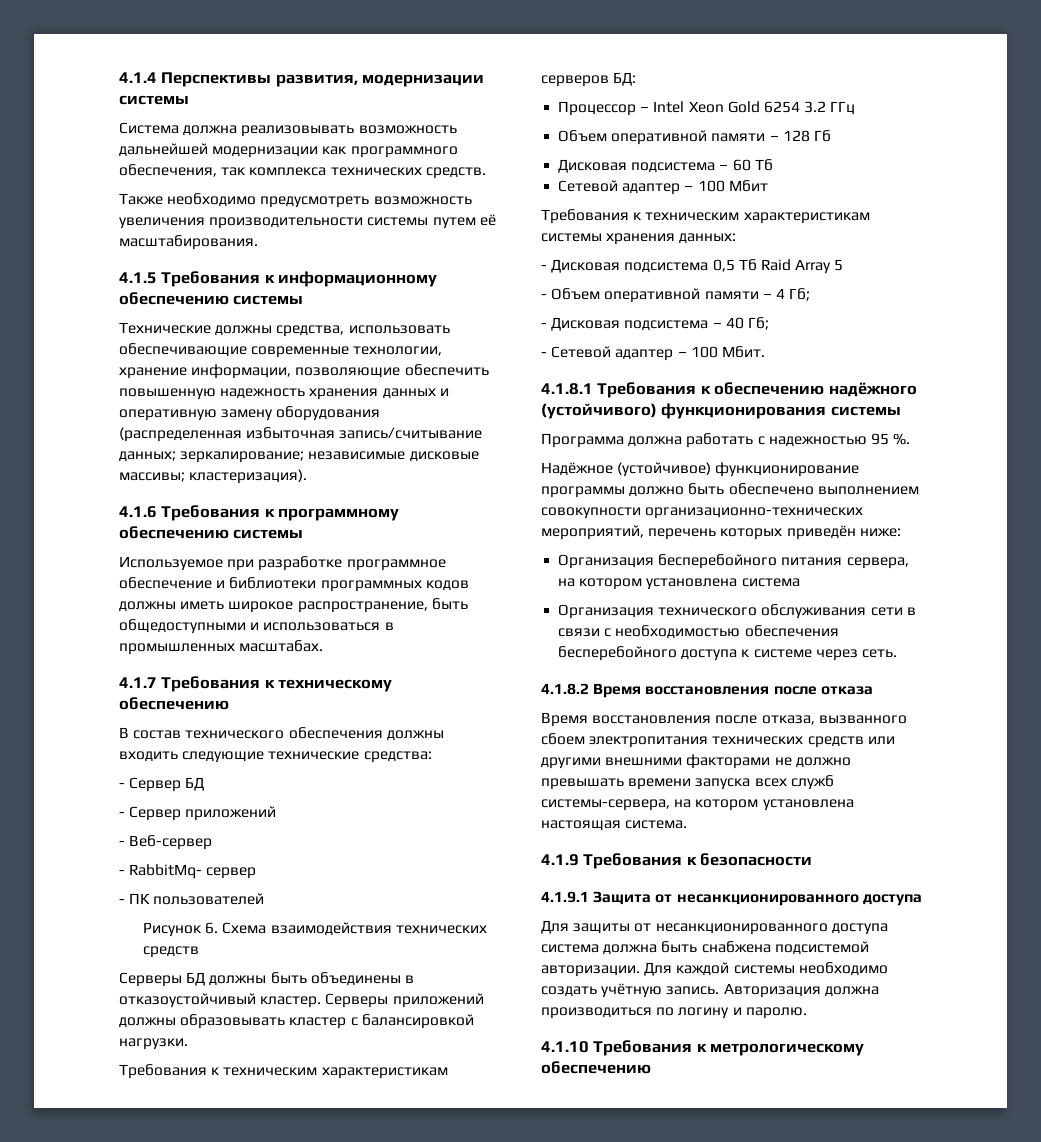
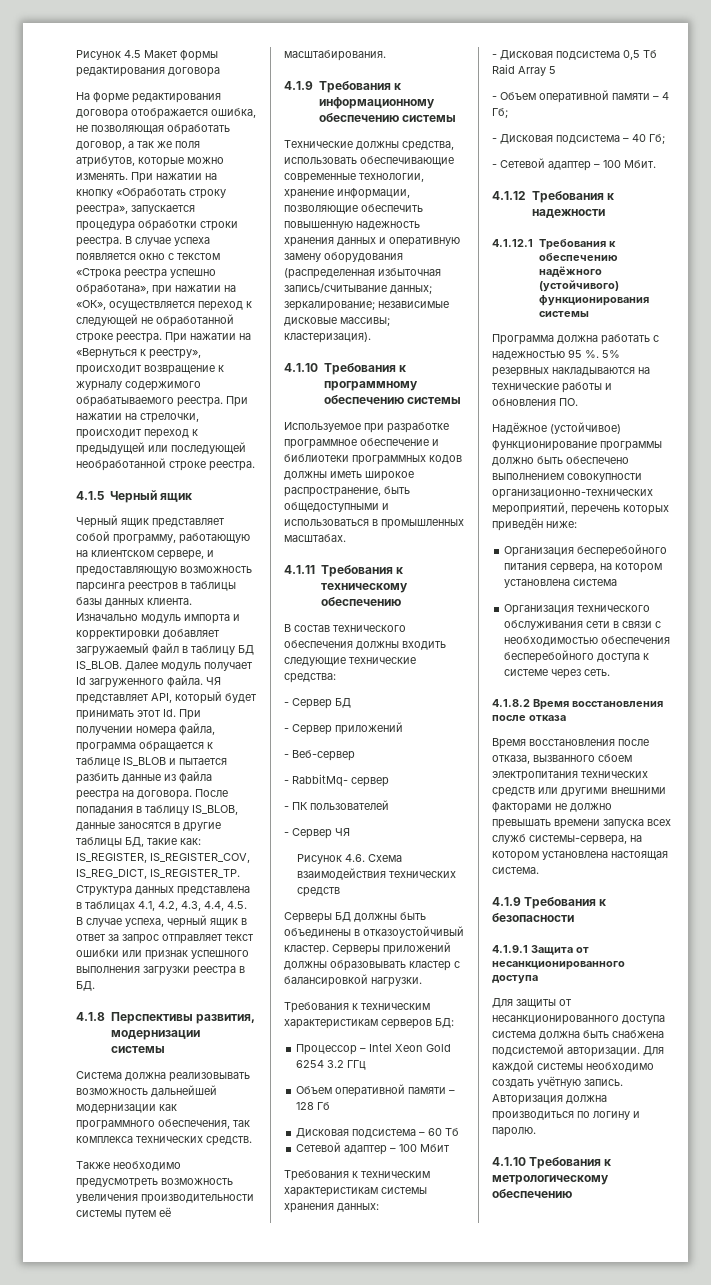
[119,72,157,83] 4.1.4 -> [76,50,218,61] [76,67,220,77] [76,92,221,103] [76,108,256,119] [76,124,230,135] [76,141,200,151] [76,156,224,167] [76,172,217,183] [76,188,226,199] [76,205,195,215] [76,220,238,231] [76,236,210,247] [76,253,220,260] [76,268,216,279] [76,284,236,295] [76,300,252,311] [76,314,234,327] [76,332,251,343] [76,348,201,359] [76,365,224,375] [76,381,201,391] [76,396,248,407] [76,413,199,423] [76,429,198,439] [76,442,246,455] [76,458,255,471] [76,490,192,503] [76,515,225,528] [76,531,250,544] [76,550,214,560] [76,566,252,576] [76,581,236,592] [76,597,192,607] [76,613,240,624] [76,629,220,640] [76,643,254,656] [76,661,253,671] [76,675,221,688] [76,691,257,704] [76,709,201,720] [76,723,215,736] [76,741,213,752] [76,757,227,767] [76,771,212,784] [76,789,228,800] [76,805,238,815] [76,822,221,832] [76,837,201,847] [76,853,250,863] [76,869,240,879] [76,885,250,896] [76,901,247,911] [76,915,247,928] [76,934,254,944] [76,949,249,960] [76,966,245,976] [76,981,95,991] [76,1012,105,1021] Рисунок 4.5 Макет формы редактирования договора // На форме редактирования договора отображается ошибка, не позволяющая обработать договор, а так же поля атрибутов, которые можно изменять. При нажатии на кнопку «Обработать строку реестра», запускается процедура обработки строки реестра. В случае успеха появляется окно с текстом «Строка реестра успешно обработана», при нажатии на «ОК», осуществляется переход к следующей не обработанной строке реестра. При нажатии на «Вернуться к реестру», происходит возвращение к журналу содержимого обрабатываемого реестра. При нажатии на стрелочки, происходит переход к предыдущей или последующей необработанной строке реестра. // 4.1.5 Черный ящик // Черный ящик представляет собой программу, работающую на клиентском сервере, и предоставляющую возможность парсинга реестров в таблицы базы данных клиента. Изначально модуль импорта и корректировки добавляет загружаемый файл в таблицу БД IS_BLOB. Далее модуль получает Id загруженного файла. ЧЯ представляет API, который будет принимать этот Id. При получении номера файла, программа обращается к таблице IS_BLOB и пытается разбить данные из файла реестра на договора. После попадания в таблицу IS_BLOB, данные заносятся в другие таблицы БД, такие как: IS_REGISTER, IS_REGISTER_COV, IS_REG_DICT, IS_REGISTER_TP. Структура данных представлена в таблицах 4.1, 4.2, 4.3, 4.4, 4.5. В случае успеха, черный ящик в ответ за запрос отправляет текст ошибки или признак успешного выполнения загрузки реестра в БД. // 4.1.8
[119,272,157,284] 4.1.5 -> [284,81,313,90] 4.1.9
[119,506,157,518] 4.1.6 -> [284,363,318,372] 4.1.10
[119,677,157,688] 4.1.7 -> [284,565,315,574] 4.1.11
[142,922,219,937] // Рисунок 6. -> [284,828,350,839] [296,854,365,864] // - Сервер ЧЯ // Рисунок 4.6.
[541,383,593,395] 4.1.8.1 -> [492,191,614,203] [531,209,605,218] [492,239,533,247] 4.1.12 Требования к надежности // 4.1.12.1
(911, 439) none -> [602,350,620,358] [492,367,650,377] [492,382,612,393] [492,398,578,406] 5% резервных накладываются на технические работы и обновления ПО.

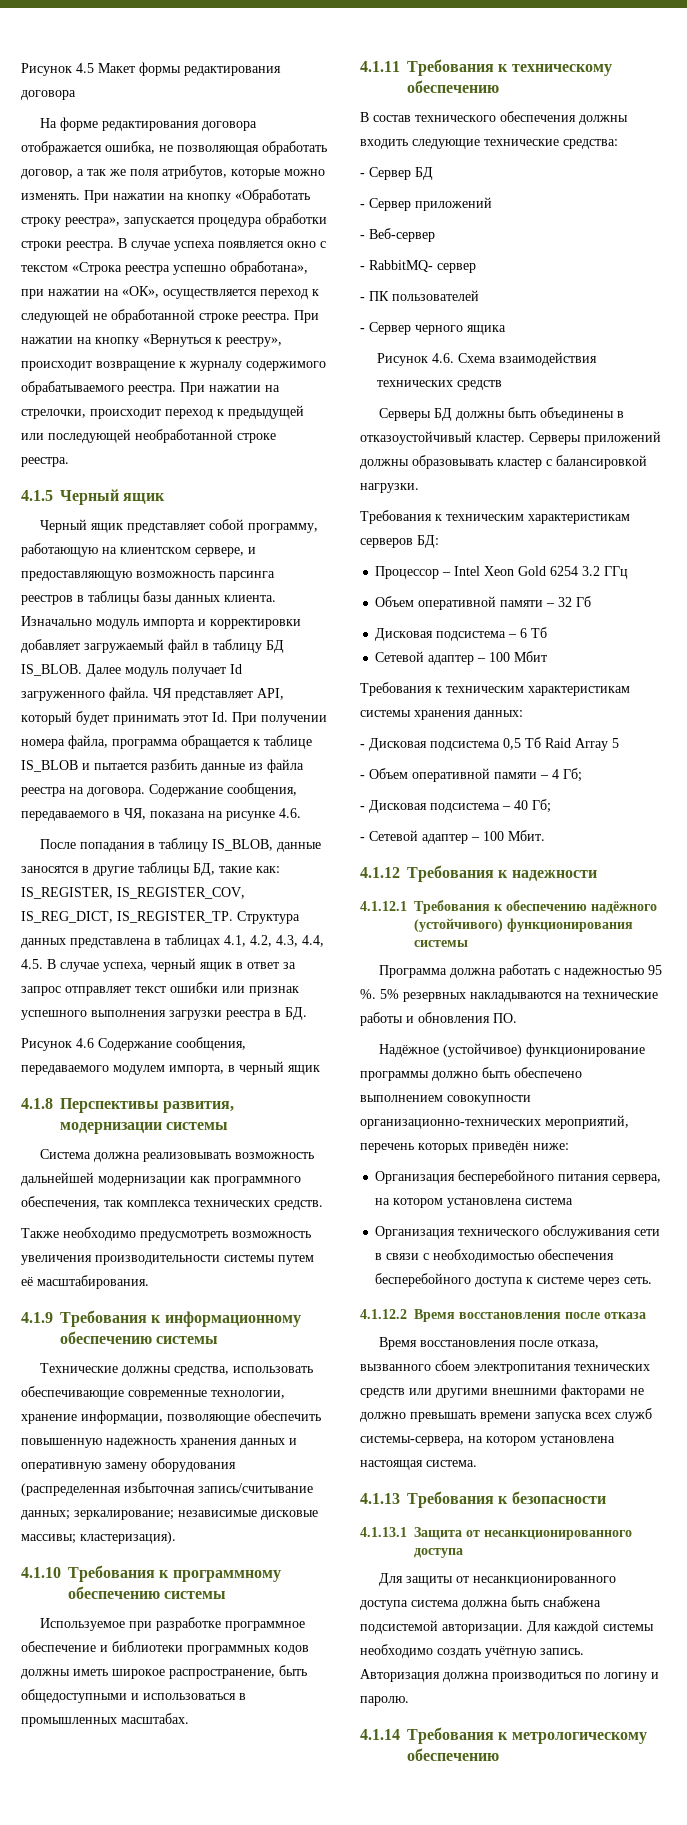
(251, 336) none -> [95,337,139,347] кнопку
(192, 795) none -> [149,783,297,797] [21,808,301,821] Содержание сообщения, передаваемого в ЧЯ, показана на рисунке 4.6. //
(95, 986) none -> [21,1037,246,1051] [21,1061,320,1075] // Рисунок 4.6 Содержание сообщения, передаваемого модулем импорта, в черный ящик
[292,774,348,787] RabbitMq- -> [369,260,433,272] RabbitMQ-
[335,828,350,836] ЧЯ -> [415,325,506,335] черного ящика
[296,1102,315,1110] 128 -> [558,597,573,607] 32
[428,1128,443,1136] 60 -> [520,628,528,638] 6
[492,699,530,707] 4.1.8.2 -> [360,1309,407,1319] 4.1.12.2
[492,897,521,906] 4.1.9 -> [360,1493,400,1504] 4.1.13
[492,945,528,953] 4.1.9.1 -> [360,1527,407,1537] 4.1.13.1
[492,1157,526,1166] 4.1.10 -> [360,1729,400,1740] 4.1.14

